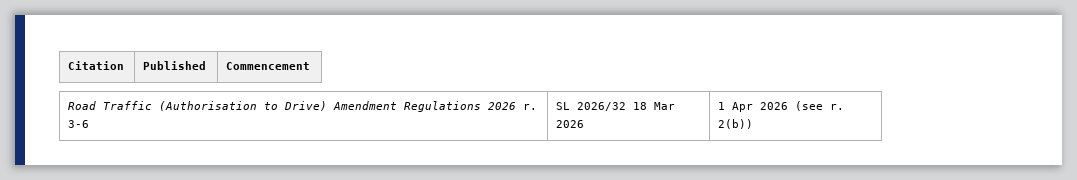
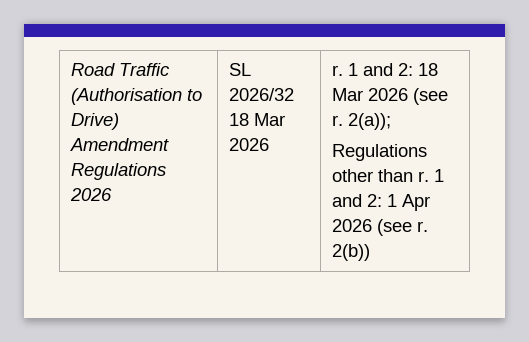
[68,61,125,70] [143,61,207,70] [226,62,311,70] Citation | Published | Commencement // -> (70, 69) none
[523,104,538,110] [68,120,90,128] r. 3-6 -> (112, 194) none
(585, 124) none -> [331,63,438,76] [331,88,448,105] [331,113,391,130] [331,144,427,161] [331,169,444,182] [331,194,382,207] r. 1 and 2: 18 Mar 2026 (see r. 2(a)); // Regulations other than r. 1 and 2:

